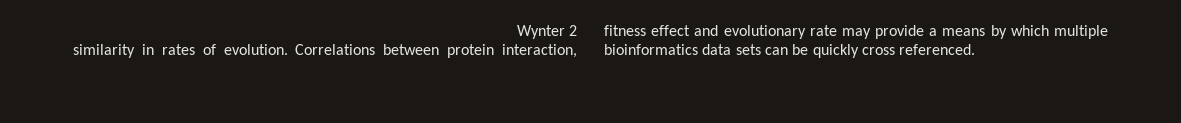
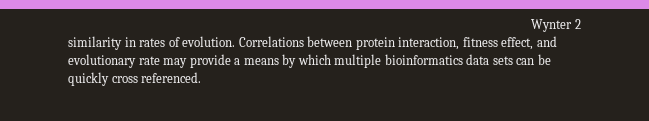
[651,25,691,36] effect -> [501,37,534,50] effect,

